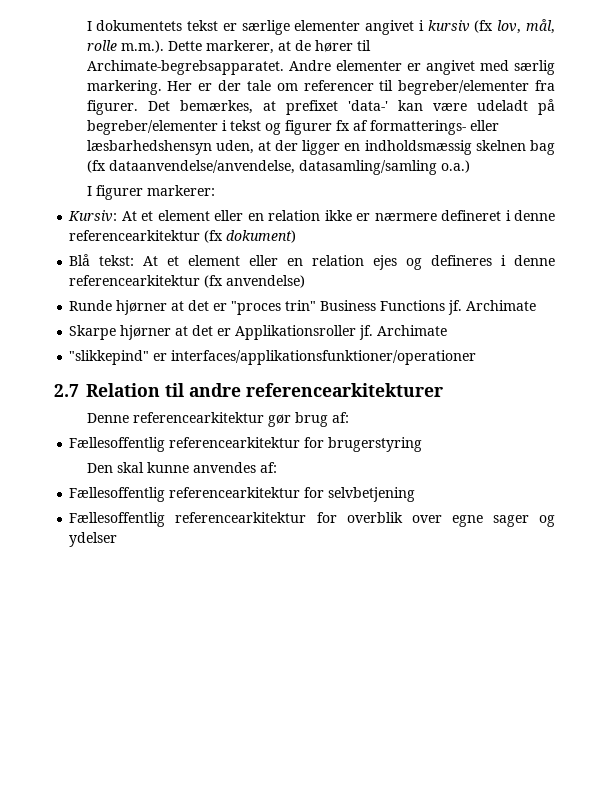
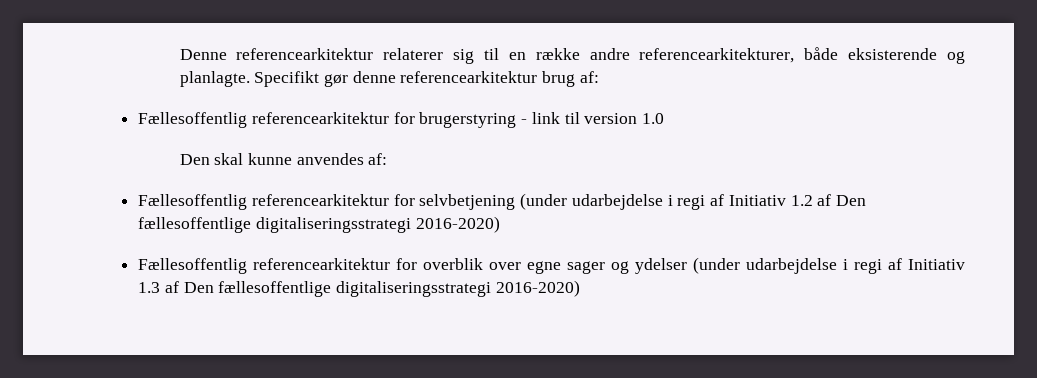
[86,19,555,35] [86,40,371,54] [86,60,555,75] [86,80,555,95] [86,99,555,115] [86,120,499,135] [86,140,555,155] [86,160,470,175] [86,185,215,200] [68,210,556,222] [69,230,297,243] [69,254,556,270] [69,275,306,288] [69,300,537,315] [69,325,448,340] [69,350,477,365] [54,383,443,397] [86,412,291,427] I dokumentets tekst er særlige elementer angivet i kursiv (fx lov, mål, rolle m.m.). Dette markerer, at de hører til Archimate-begrebsapparatet. Andre elementer er angivet med særlig markering. Her er der tale om referencer til begreber/elementer fra figurer. Det bemærkes, at prefixet 'data-' kan være udeladt på begreber/elementer i tekst og figurer fx af formatterings- eller læsbarhedshensyn uden, at der ligger en indholdsmæssig skelnen bag (fx dataanvendelse/anvendelse, datasamling/samling o.a.) // I figurer markerer: // Kursiv: At et element eller en relation ikke er nærmere defineret i denne referencearkitektur (fx dokument) // Blå tekst: At et element eller en relation ejes og defineres i denne referencearkitektur (fx anvendelse) // Runde hjørner at det er "proces trin" Business Functions jf. Archimate // Skarpe hjørner at det er Applikationsroller jf. Archimate // "slikkepind" er interfaces/applikationsfunktioner/operationer // 2.7 Relation til andre referencearkitekturer // Denne referencearkitektur gør -> [179,47,966,64] [179,71,538,87] Denne referencearkitektur relaterer sig til en række andre referencearkitekturer, både eksisterende og planlagte. Specifikt gør denne referencearkitektur
(423, 444) none -> [521,112,665,124] - link til version 1.0
(416, 494) none -> [520,193,866,210] [138,216,500,233] (under udarbejdelse i regi af Initiativ 1.2 af Den fællesoffentlige digitaliseringsstrategi 2016-2020)
(118, 539) none -> [693,257,966,274] [138,280,580,297] (under udarbejdelse i regi af Initiativ 1.3 af Den fællesoffentlige digitaliseringsstrategi 2016-2020)

